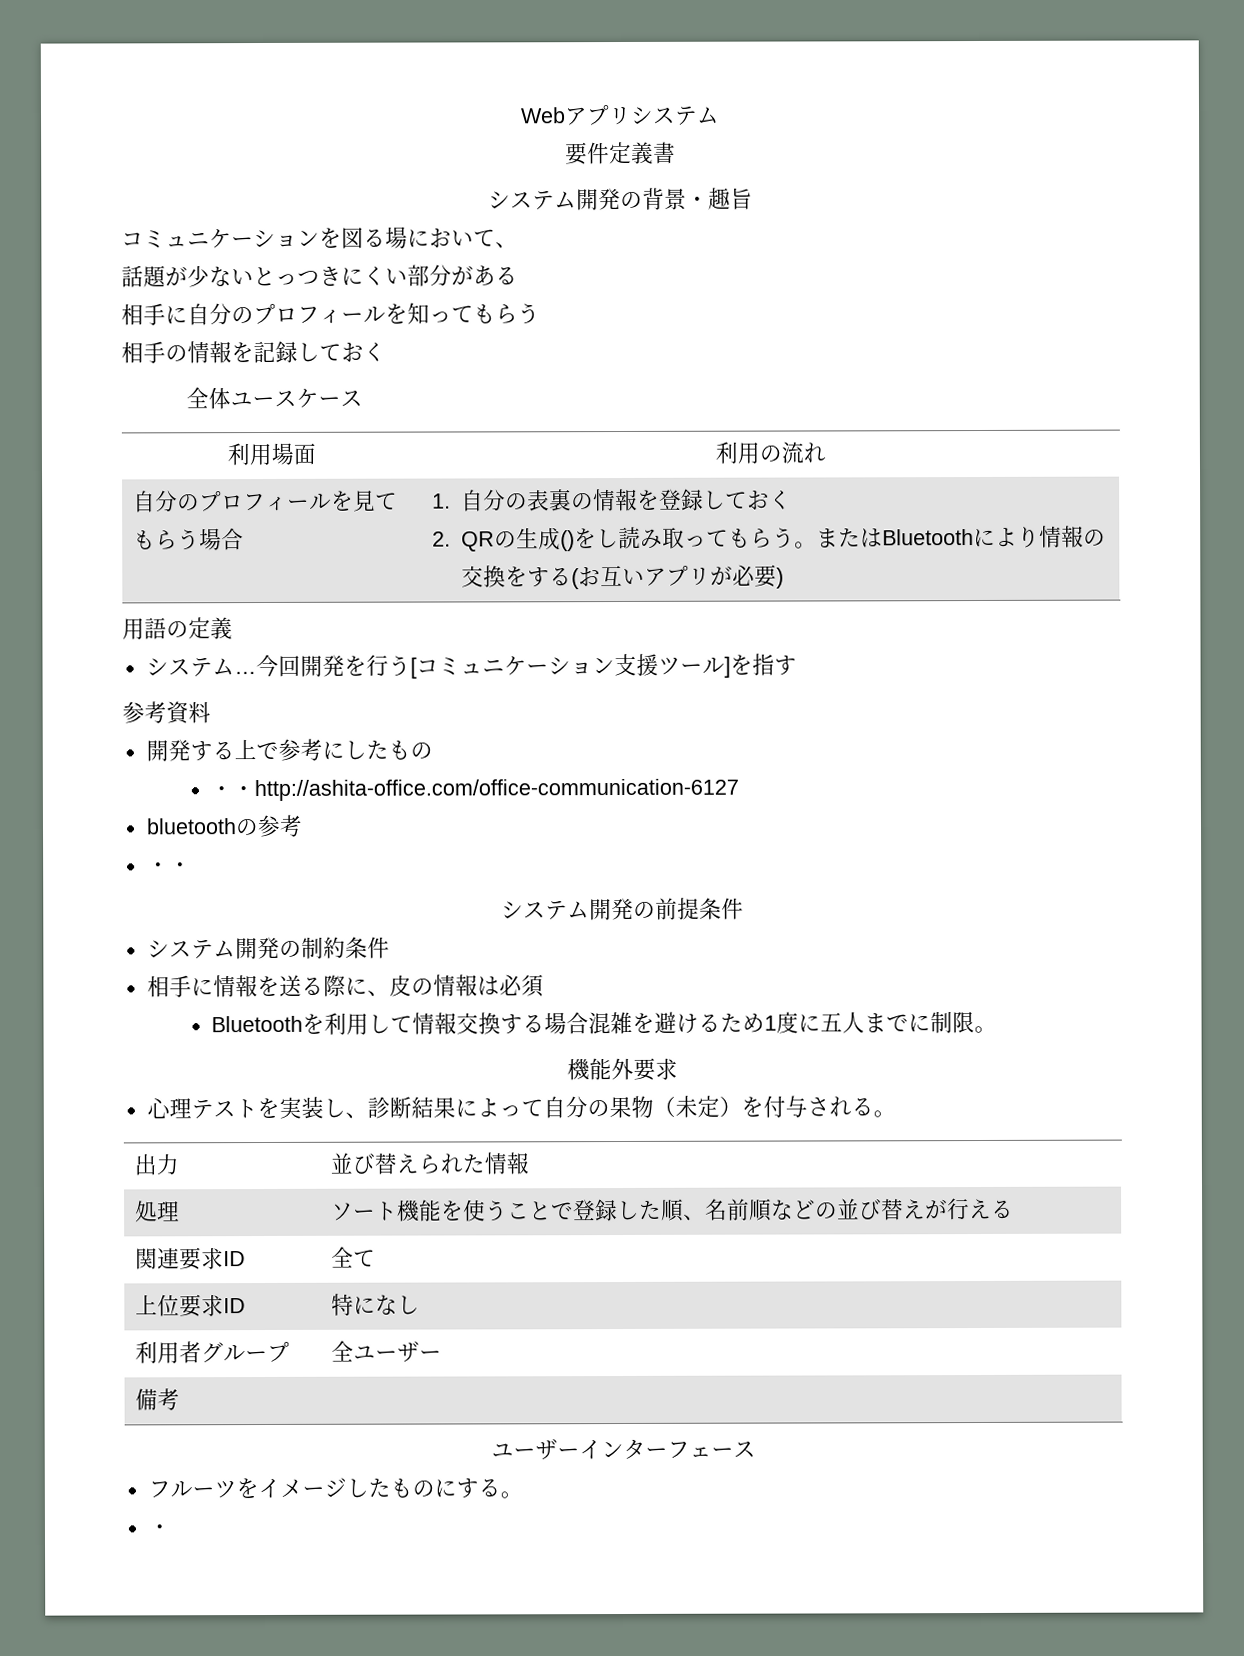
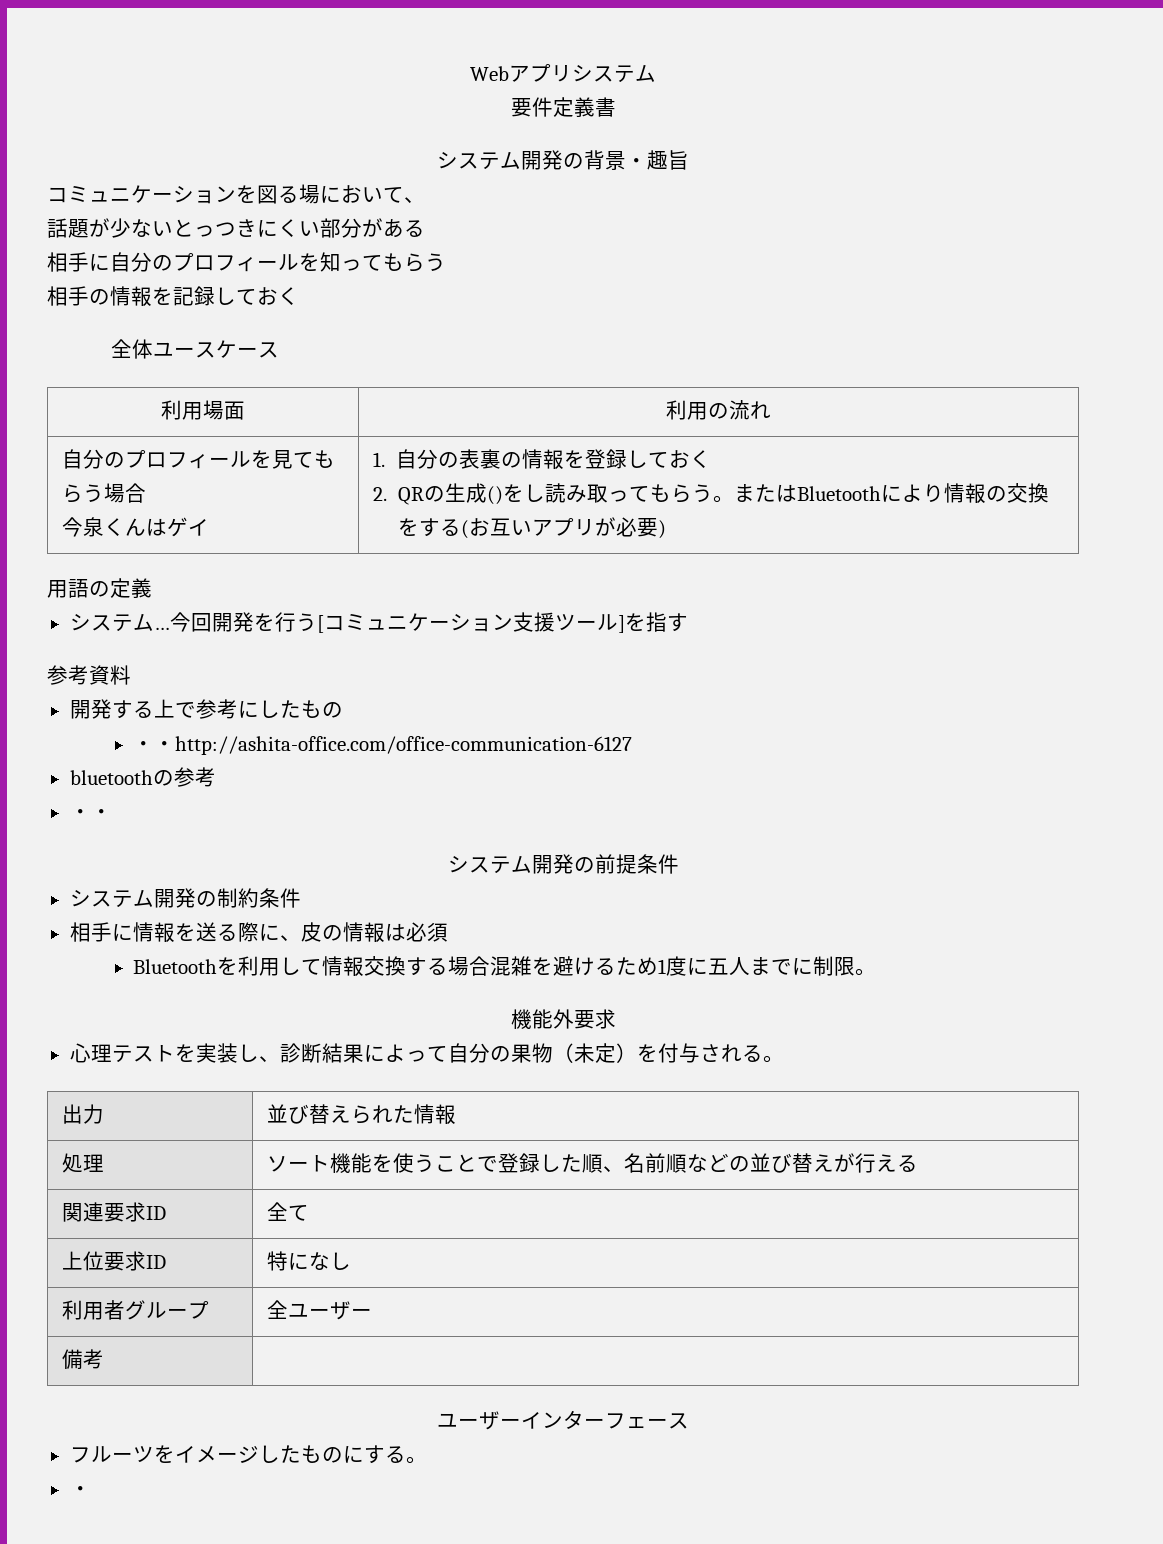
(245, 539) none -> [62,517,210,537] // 今泉くんはゲイ

